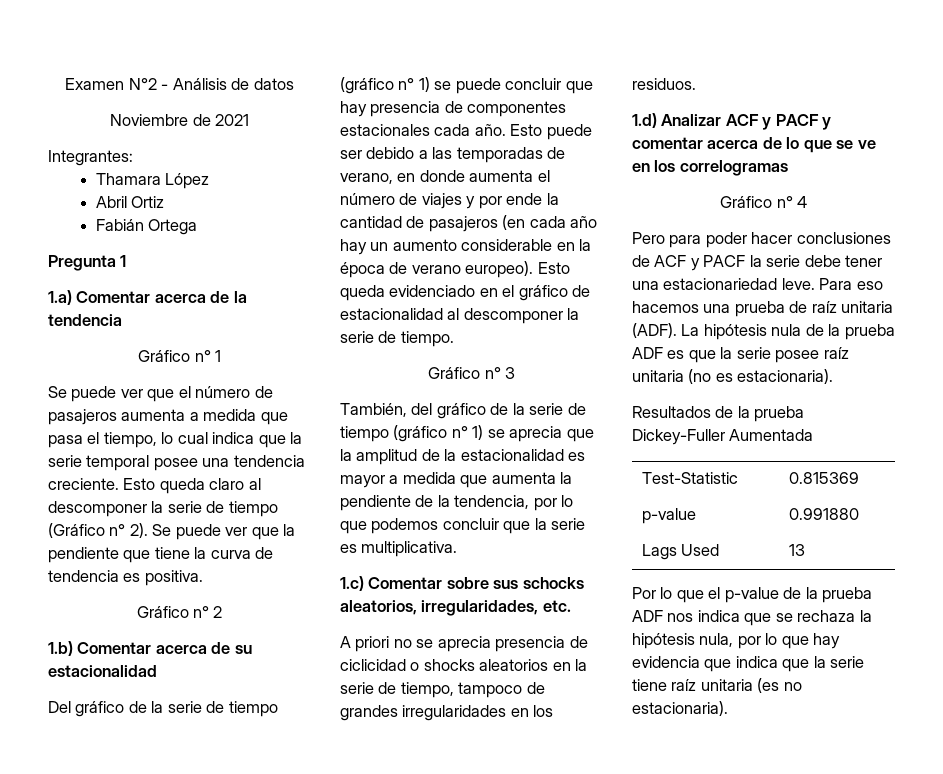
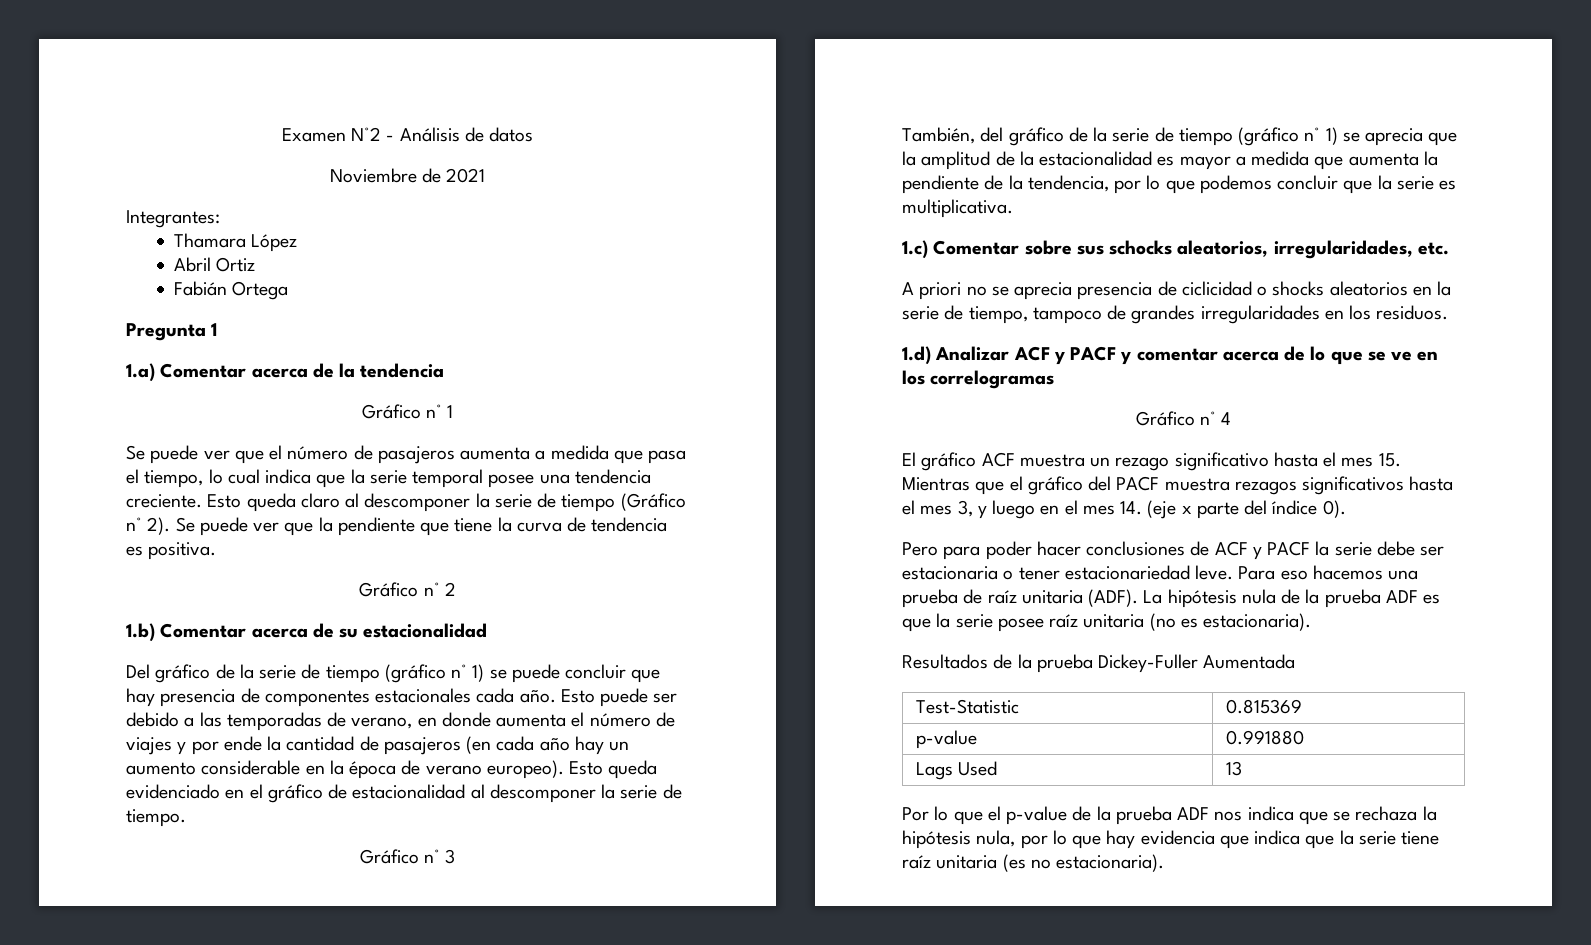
(807, 202) none -> [902,452,1401,471] [902,476,1454,495] [902,500,1346,519] // El gráfico ACF muestra un rezago significativo hasta el mes 15. Mientras que el gráfico del PACF muestra rezagos significativos hasta el mes 3, y luego en el mes 14. (eje x parte del índice 0).
[845,255,883,267] [632,281,659,290] tener una -> [1420,546,1445,556] [902,566,1060,580] ser estacionaria o tener

